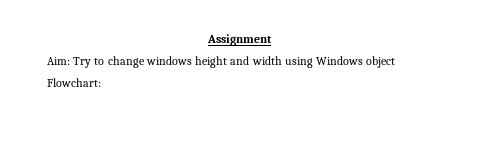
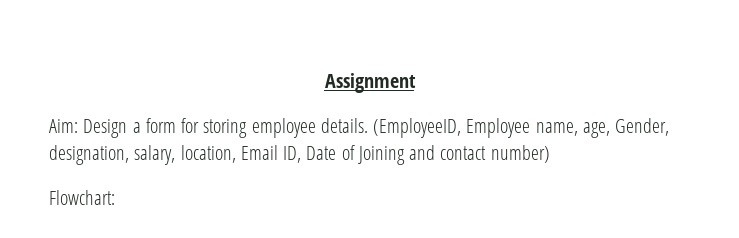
[73,56,396,68] Try to change windows height and width using Windows object -> [83,118,670,138] [49,145,550,165] Design a form for storing employee details. (EmployeeID, Employee name, age, Gender, designation, salary, location, Email ID, Date of Joining and contact number)

